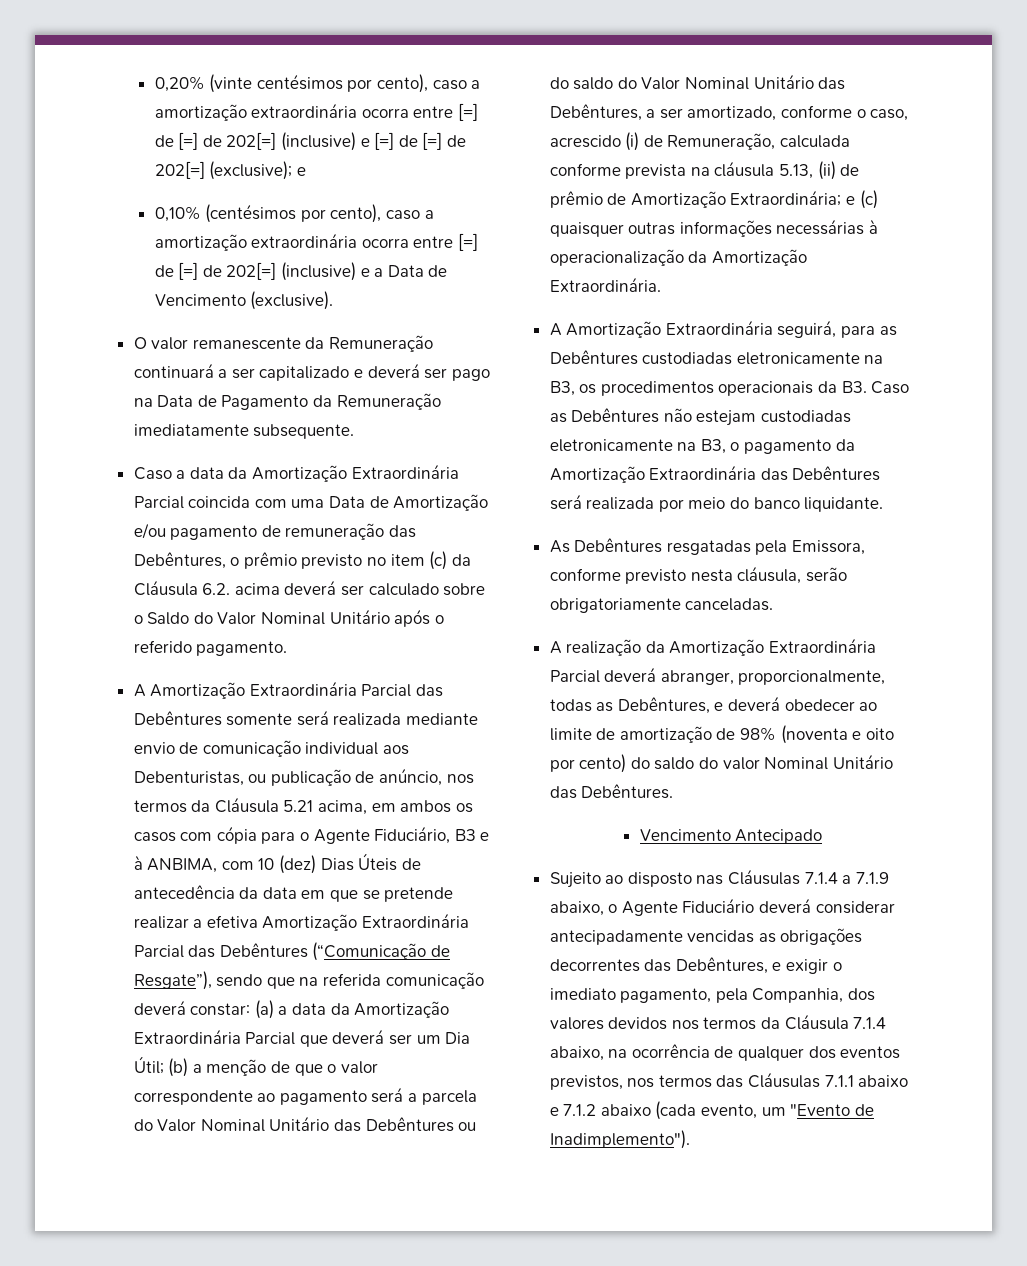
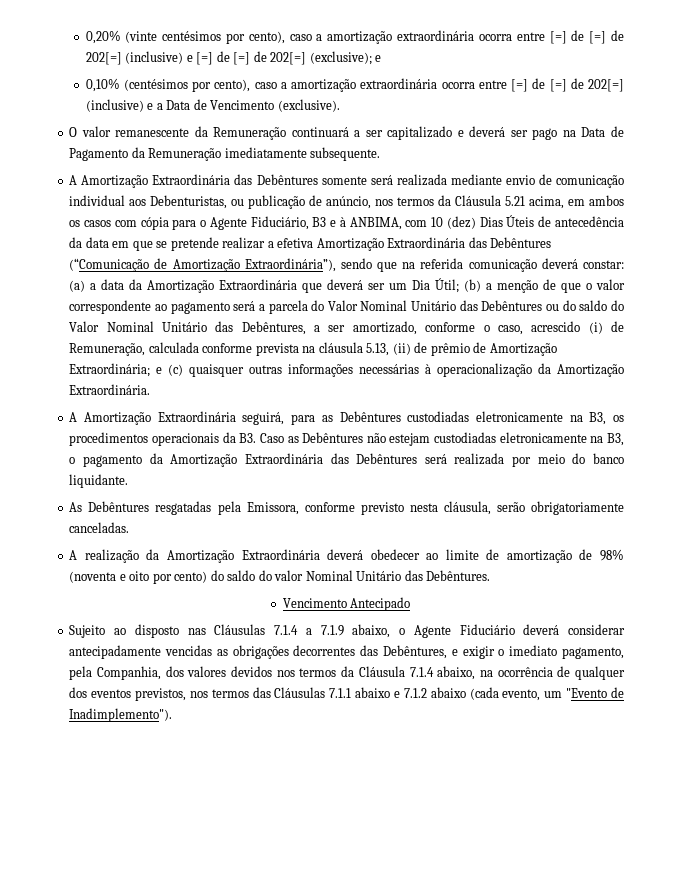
[133,464,459,482] [133,494,489,511] [133,523,417,540] [133,551,471,570] [133,580,486,596] [133,609,444,627] [133,640,288,656] [133,681,412,699] // Caso a data da Amortização Extraordinária Parcial coincida com uma Data de Amortização e/ou pagamento de remuneração das Debêntures, o prêmio previsto no item (c) da Cláusula 6.2. acima deverá ser calculado sobre o Saldo do Valor Nominal Unitário após o referido pagamento. // A Amortização Extraordinária Parcial -> [69,174,231,188] // A Amortização Extraordinária
[133,945,184,958] Parcial -> (466, 242) none
[133,971,212,990] Resgate”), -> [172,258,336,272] Amortização Extraordinária”),
[245,1032,296,1045] Parcial -> (298, 284) none
[549,667,886,685] [549,697,724,714] Parcial deverá abranger, proporcionalmente, todas as Debêntures, e -> (320, 554) none

